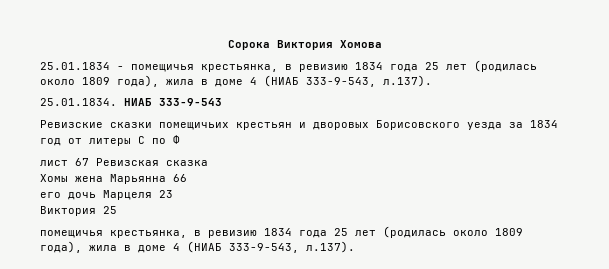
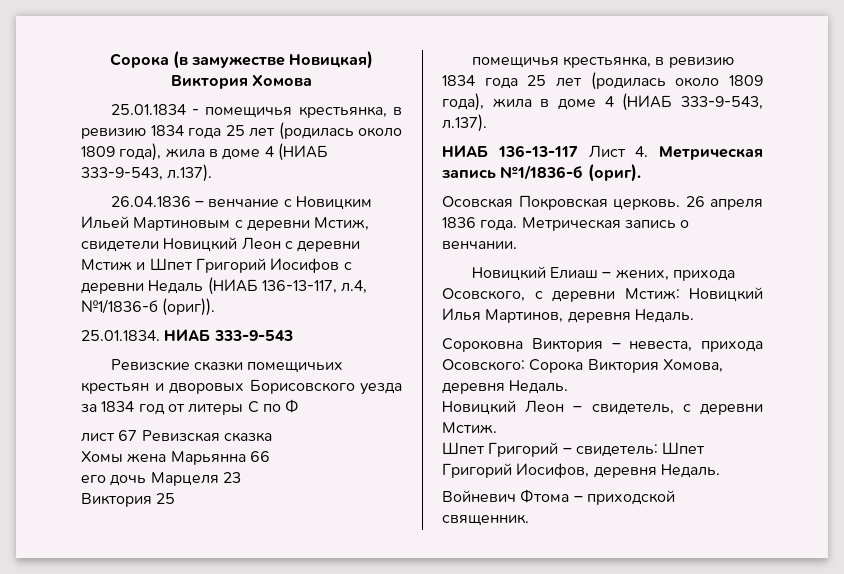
[227,40,270,50] Сорока -> [109,51,374,69] Сорока (в замужестве Новицкая)
(432, 81) none -> [110,196,372,210] [81,216,370,231] [81,237,361,252] [81,258,352,273] [81,277,368,295] [81,298,216,316] // 26.04.1836 – венчание с Новицким Ильей Мартиновым с деревни Мстиж, свидетели Новицкий Леон с деревни Мстиж и Шпет Григорий Иосифов с деревни Недаль (НИАБ 136-13-117, л.4, №1/1836-б (ориг)).
(355, 247) none -> [442,145,763,160] [442,164,641,182] [442,195,763,210] [442,217,690,231] [442,241,517,249] [471,266,735,281] [442,287,763,302] [442,308,694,323] [442,338,763,352] [442,359,723,373] [442,380,569,394] [442,400,763,415] [442,422,497,434] [442,442,706,457] [442,463,720,478] [442,489,675,505] [442,514,529,526] // НИАБ 136-13-117 Лист 4. Метрическая запись №1/1836-б (ориг). // Осовская Покровская церковь. 26 апреля 1836 года. Метрическая запись о венчании. // Новицкий Елиаш – жених, прихода Осовского, с деревни Мстиж: Новицкий Илья Мартинов, деревня Недаль. // Сороковна Виктория – невеста, прихода Осовского: Сорока Виктория Хомова, деревня Недаль. // Новицкий Леон – свидетель, с деревни Мстиж. // Шпет Григорий – свидетель: Шпет Григорий Иосифов, деревня Недаль. // Войневич Фтома – приходской священник.

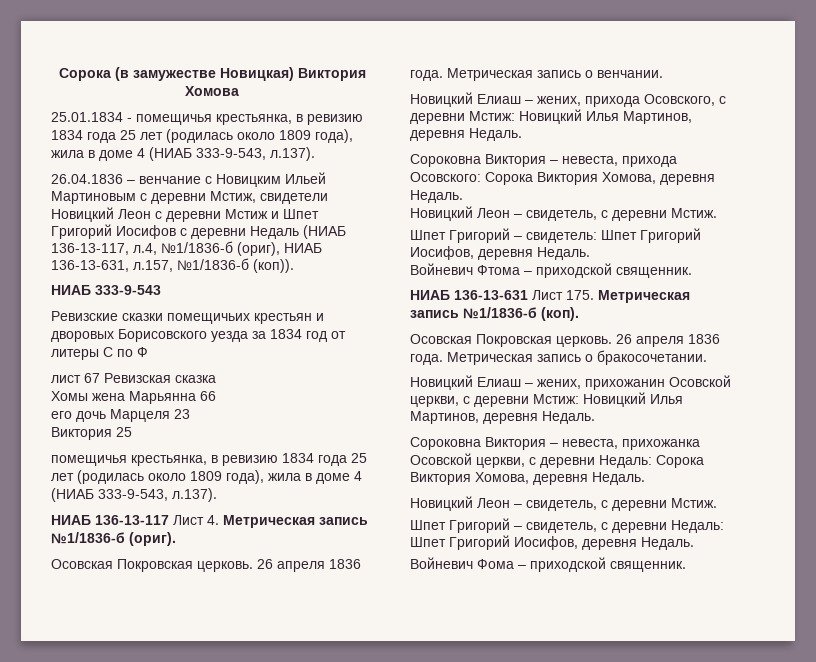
[162,298,216,316] [81,330,160,341] (ориг)). // 25.01.1834. -> [237,242,322,256] [51,258,294,273] (ориг), НИАБ 136-13-631, л.157, №1/1836-б (коп)). //
(529, 520) none -> [410,290,690,303] [410,307,579,321] [410,334,720,347] [410,350,707,365] [410,375,731,390] [410,392,683,407] [410,411,595,424] [410,437,700,450] [410,453,704,468] [410,472,645,485] [410,496,717,511] [410,518,724,533] [410,535,694,550] [410,557,686,572] // НИАБ 136-13-631 Лист 175. Метрическая запись №1/1836-б (коп). // Осовская Покровская церковь. 26 апреля 1836 года. Метрическая запись о бракосочетании. // Новицкий Елиаш – жених, прихожанин Осовской церкви, с деревни Мстиж: Новицкий Илья Мартинов, деревня Недаль. // Сороковна Виктория – невеста, прихожанка Осовской церкви, с деревни Недаль: Сорока Виктория Хомова, деревня Недаль. // Новицкий Леон – свидетель, с деревни Мстиж. // Шпет Григорий – свидетель, с деревни Недаль: Шпет Григорий Иосифов, деревня Недаль. // Войневич Фома – приходской священник.

